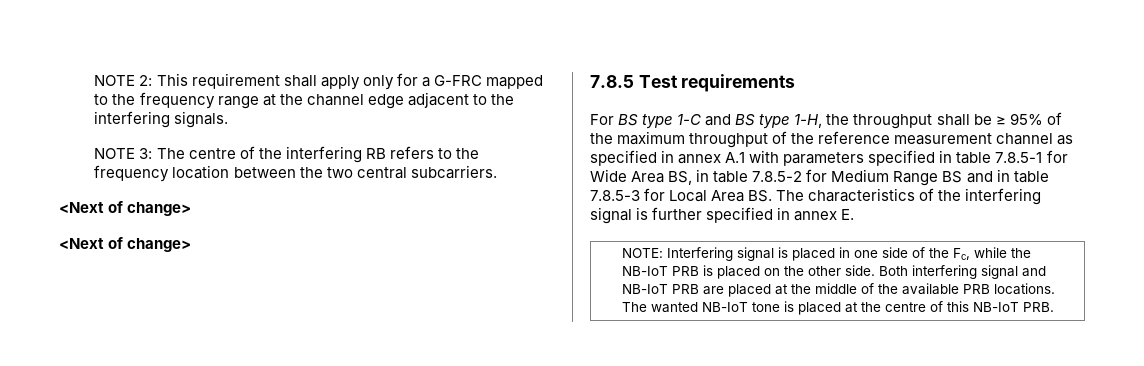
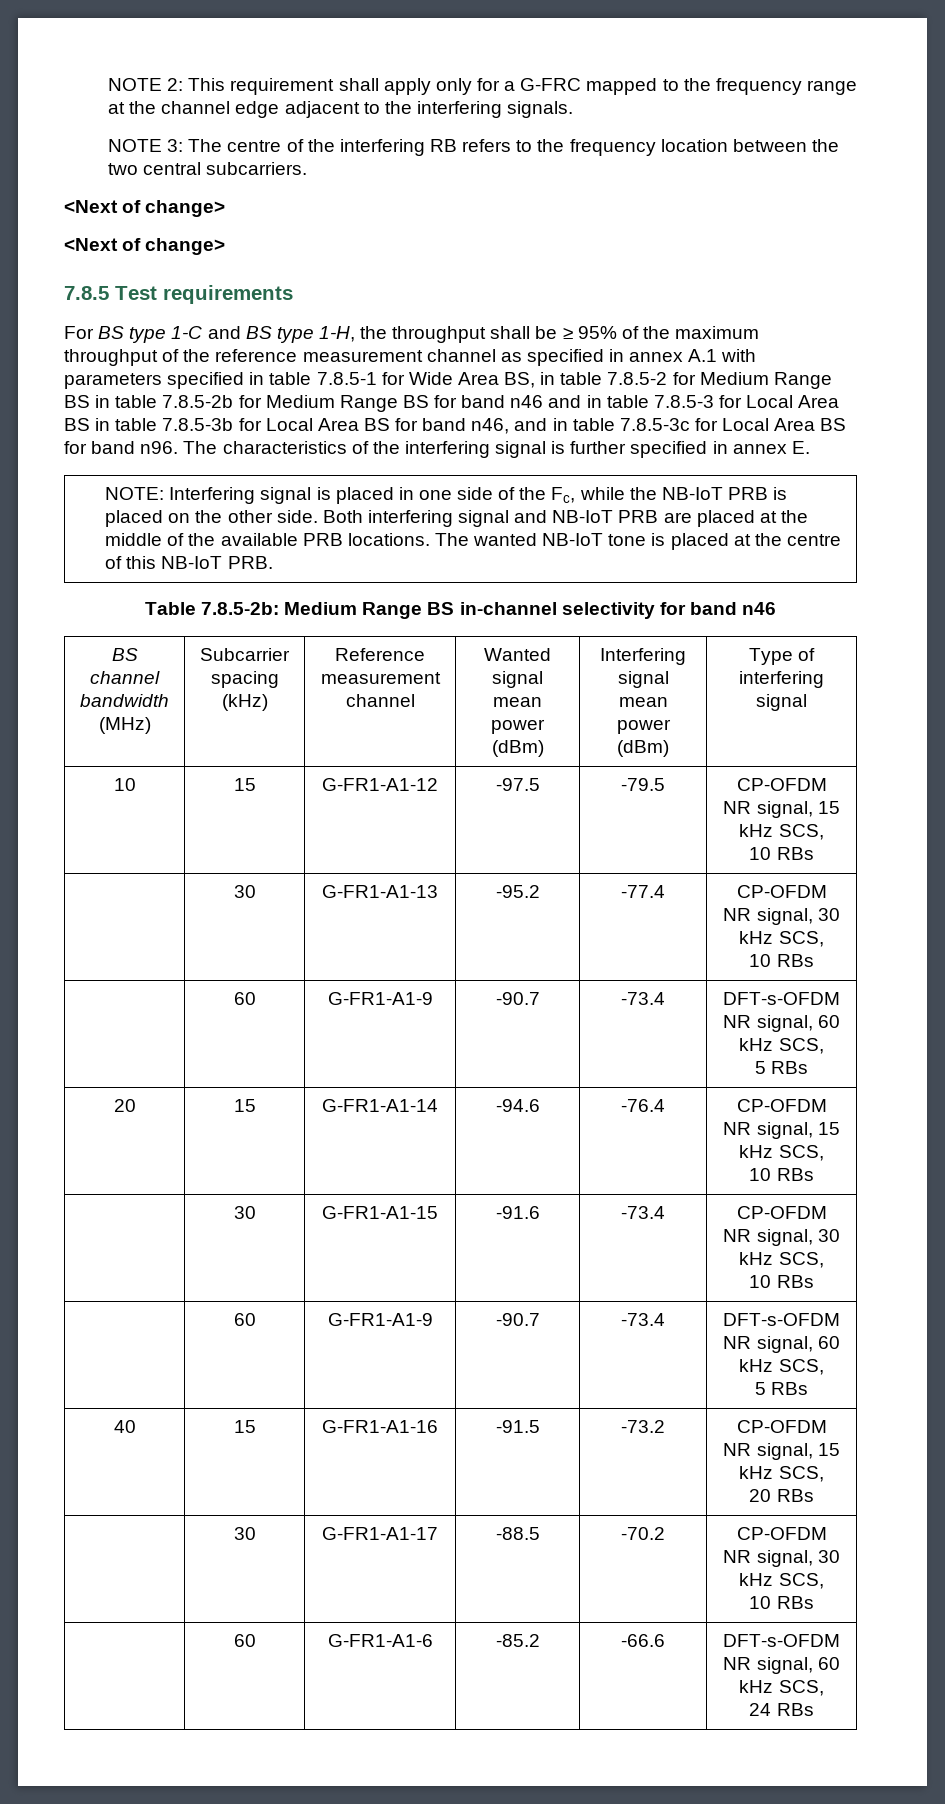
(963, 177) none -> [95,395,544,412] in table 7.8.5-2b for Medium Range BS for band n46
[748,190,773,202] BS. -> [64,418,847,434] [64,441,179,454] BS in table 7.8.5-3b for Local Area BS for band n46, and in table 7.8.5-3c for Local Area BS for band n96.
(1054, 307) none -> [144,602,777,619] [111,648,138,661] [90,671,160,684] [80,694,169,707] [98,717,151,734] [200,648,290,661] [210,671,279,688] [221,694,268,711] [335,648,425,661] [320,672,441,684] [345,694,415,707] [484,648,551,661] [492,671,543,688] [493,697,542,707] [491,719,545,734] [491,740,544,757] [600,648,686,665] [617,671,669,688] [618,697,668,707] [616,719,671,734] [617,740,669,757] [748,648,816,665] [739,671,824,688] [756,694,807,711] [113,778,136,791] [233,778,256,791] [322,778,438,791] [495,778,540,791] [621,778,665,791] [736,778,827,791] [723,801,840,818] [739,824,824,840] [749,847,814,860] [233,885,256,898] [322,885,438,898] [495,885,540,898] [621,885,665,898] [736,885,827,898] [723,908,840,925] [739,931,824,947] [749,954,814,967] [233,992,256,1005] [327,992,433,1005] [495,992,540,1005] [621,992,665,1005] [723,992,840,1005] [723,1015,840,1032] [739,1038,824,1054] [754,1061,809,1074] [113,1099,136,1112] [233,1099,256,1112] [322,1099,438,1112] [495,1099,540,1112] [621,1099,665,1112] [736,1099,827,1112] [723,1122,840,1139] [739,1145,824,1161] [749,1168,814,1181] [233,1206,256,1219] [322,1206,438,1219] [495,1206,540,1219] [621,1206,665,1219] [736,1206,827,1219] [723,1229,840,1246] [739,1252,824,1268] [749,1275,814,1288] [233,1313,256,1326] [327,1313,433,1326] [495,1313,540,1326] [621,1313,665,1326] [723,1313,840,1326] [723,1336,840,1353] [739,1359,824,1375] [754,1382,809,1395] [113,1420,136,1433] [233,1420,256,1433] [322,1420,438,1433] [495,1420,540,1433] [621,1420,665,1433] [736,1420,827,1433] [723,1443,840,1460] [739,1466,824,1482] [749,1489,814,1502] [233,1527,256,1540] [322,1527,438,1540] [495,1527,540,1540] [621,1527,665,1540] [736,1527,827,1540] [723,1550,840,1567] [739,1573,824,1589] [749,1596,814,1609] [233,1634,256,1647] [327,1634,433,1647] [495,1634,540,1647] [621,1634,665,1647] [723,1634,840,1647] [723,1657,840,1674] [739,1680,824,1696] [749,1703,814,1716] // Table 7.8.5-2b: Medium Range BS in-channel selectivity for band n46 // BS channel bandwidth (MHz) | Subcarrier spacing (kHz) | Reference measurement channel | Wanted signal mean power (dBm) | Interfering signal mean power (dBm) | Type of interfering signal // 10 | 15 | G-FR1-A1-12 | -97.5 | -79.5 | CP-OFDM NR signal, 15 kHz SCS, // 10 RBs // | 30 | G-FR1-A1-13 | -95.2 | -77.4 | CP-OFDM NR signal, 30 kHz SCS, // 10 RBs // | 60 | G-FR1-A1-9 | -90.7 | -73.4 | DFT-s-OFDM NR signal, 60 kHz SCS, // 5 RBs // 20 | 15 | G-FR1-A1-14 | -94.6 | -76.4 | CP-OFDM NR signal, 15 kHz SCS, // 10 RBs // | 30 | G-FR1-A1-15 | -91.6 | -73.4 | CP-OFDM NR signal, 30 kHz SCS, // 10 RBs // | 60 | G-FR1-A1-9 | -90.7 | -73.4 | DFT-s-OFDM NR signal, 60 kHz SCS, // 5 RBs // 40 | 15 | G-FR1-A1-16 | -91.5 | -73.2 | CP-OFDM NR signal, 15 kHz SCS, // 20 RBs // | 30 | G-FR1-A1-17 | -88.5 | -70.2 | CP-OFDM NR signal, 30 kHz SCS, // 10 RBs // | 60 | G-FR1-A1-6 | -85.2 | -66.6 | DFT-s-OFDM NR signal, 60 kHz SCS, // 24 RBs

